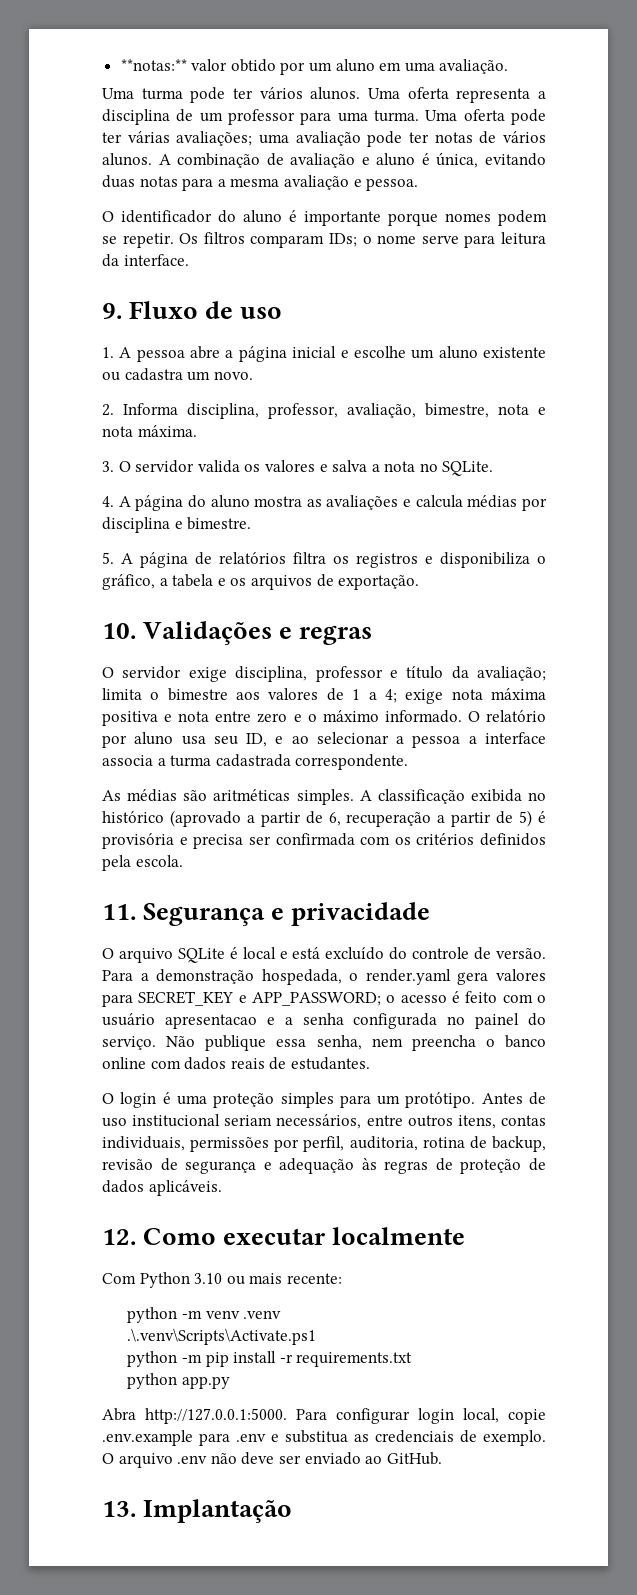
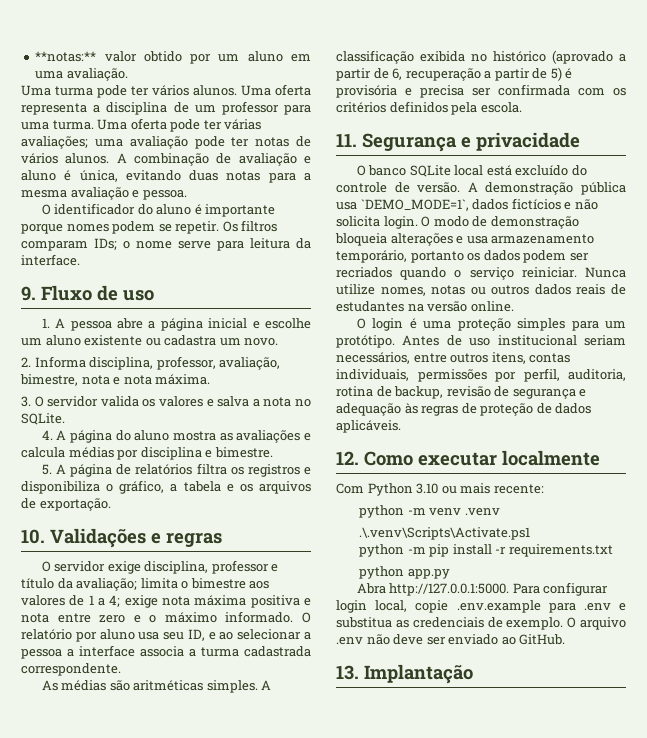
[118,947,288,963] arquivo SQLite é local e -> [368,165,484,177] banco SQLite local
[102,969,546,985] [102,991,546,1007] [102,1013,546,1029] [102,1035,546,1051] [102,1057,370,1070] Para a demonstração hospedada, o render.yaml gera valores para SECRET_KEY e APP_PASSWORD; o acesso é feito com o usuário apresentacao e a senha configurada no painel do serviço. Não publique essa senha, nem preencha o banco online com dados reais de estudantes. -> [467,182,626,195] [336,198,598,211] [336,216,579,229] [335,233,595,246] [336,250,589,263] [336,267,626,280] [336,284,626,296] [336,301,514,312] A demonstração pública usa `DEMO_MODE=1`, dados fictícios e não solicita login. O modo de demonstração bloqueia alterações e usa armazenamento temporário, portanto os dados podem ser recriados quando o serviço reiniciar. Nunca utilize nomes, notas ou outros dados reais de estudantes na versão online.

